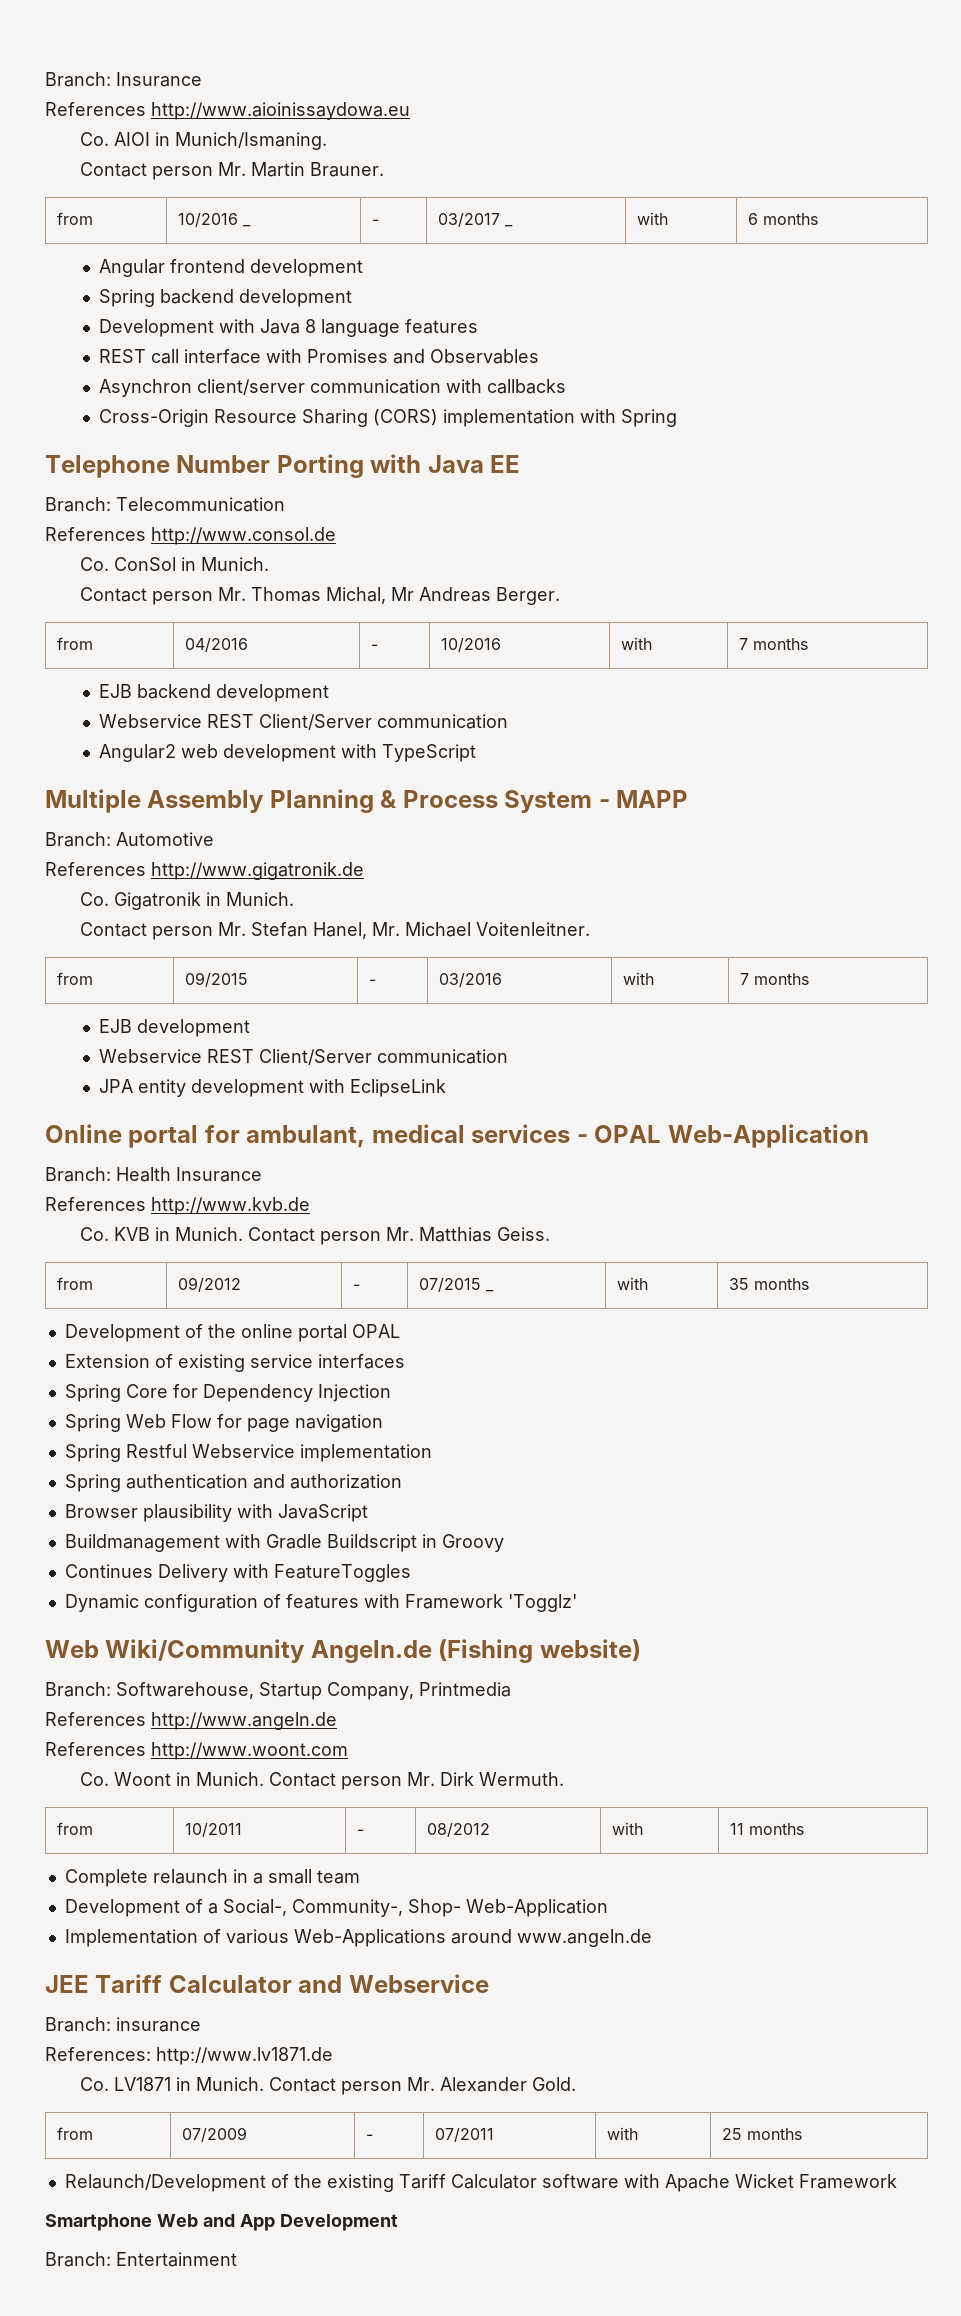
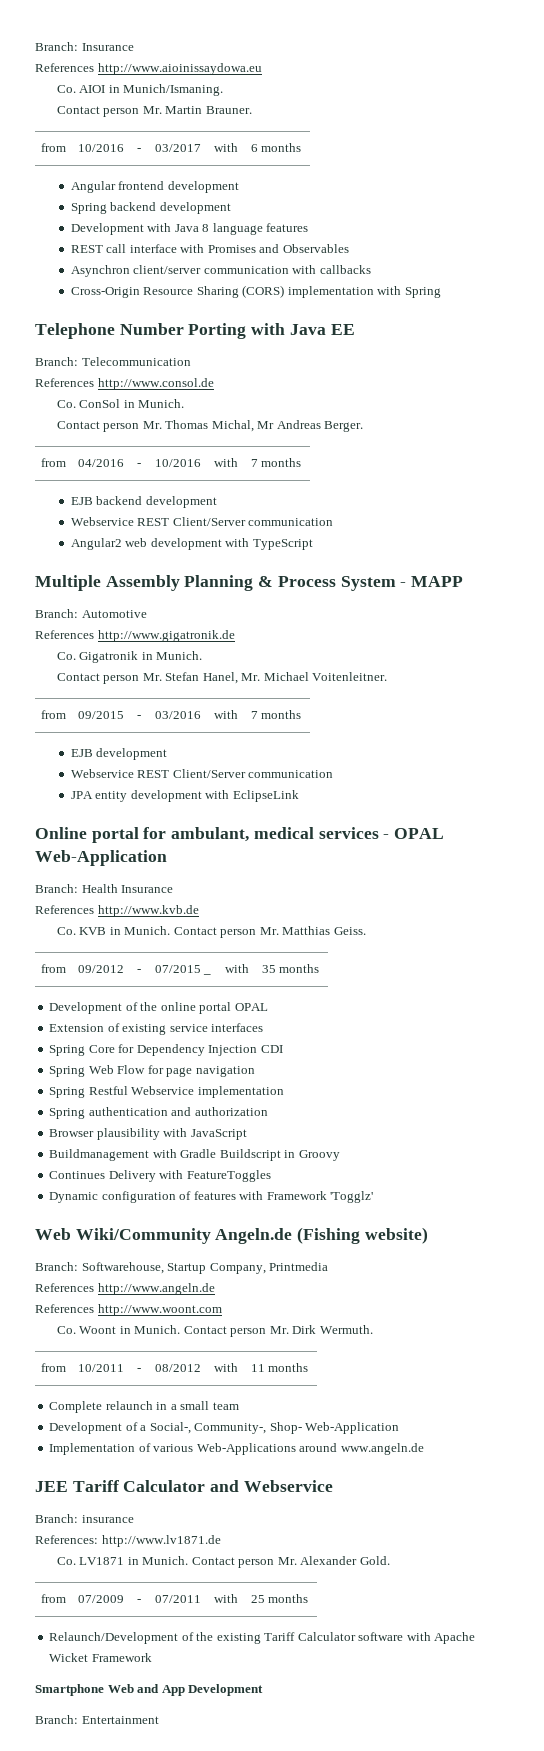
[243,225,252,227] _ -> (124, 148) none
[505,225,514,227] _ -> (201, 148) none
(391, 1393) none -> [260,1045,283,1053] CDI

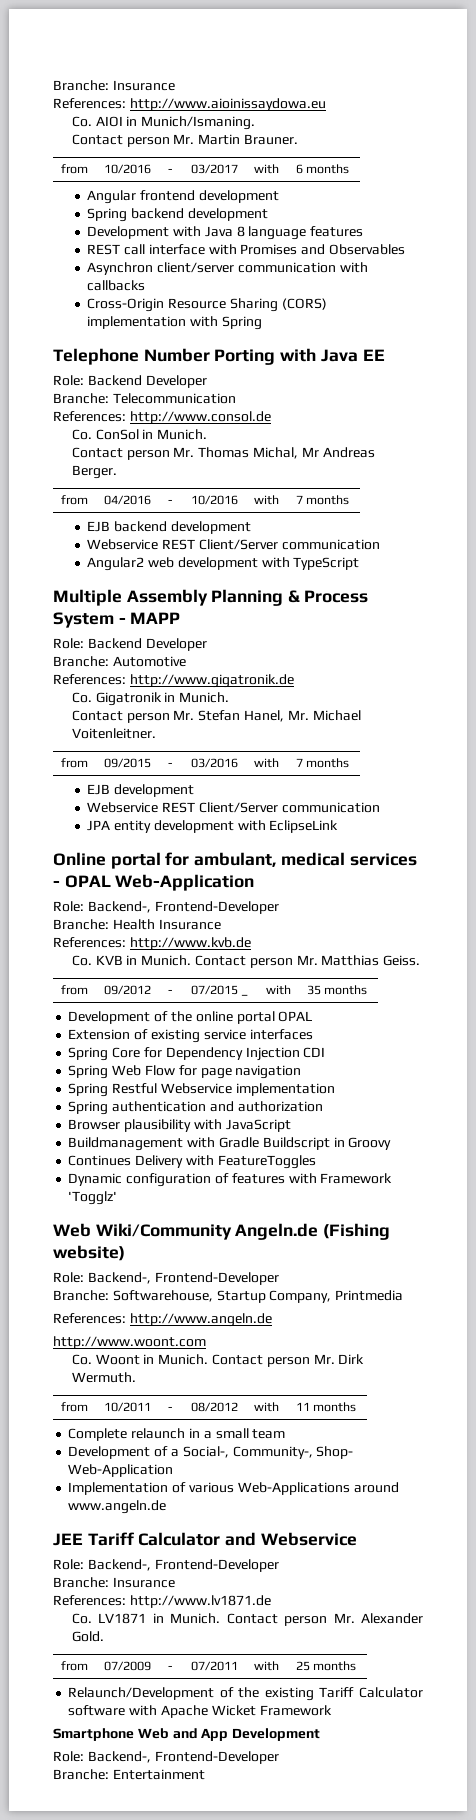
[35,42,134,51] [35,63,94,72] Branch: Insurance // References -> [53,80,175,91] [53,98,126,109] Branche: Insurance // References:
[35,357,78,366] Branch: -> [53,375,207,388] [53,393,109,404] Role: Backend Developer // Branche:
[35,378,94,387] References -> [53,411,126,422] References:
[35,609,78,618] Branch: -> [53,638,207,651] [53,656,109,667] Role: Backend Developer // Branche:
[35,630,94,639] References -> [53,674,126,685] References:
[35,884,78,893] Branch: -> [53,901,279,914] [53,919,109,930] Role: Backend-, Frontend-Developer // Branche:
[35,905,94,914] References -> [53,937,126,948] References:
[35,1262,78,1271] Branch: -> [53,1272,279,1285] [53,1290,109,1301] Role: Backend-, Frontend-Developer // Branche:
[35,1283,94,1292] References -> [53,1313,126,1324] References:
[35,1304,94,1313] References -> (272, 1320) none
[35,1514,134,1523] Branch: insurance -> [53,1559,279,1572] [53,1577,175,1588] Role: Backend-, Frontend-Developer // Branche: Insurance
[35,1715,78,1724] Branch: -> [53,1751,279,1764] [53,1769,109,1780] Role: Backend-, Frontend-Developer // Branche:

